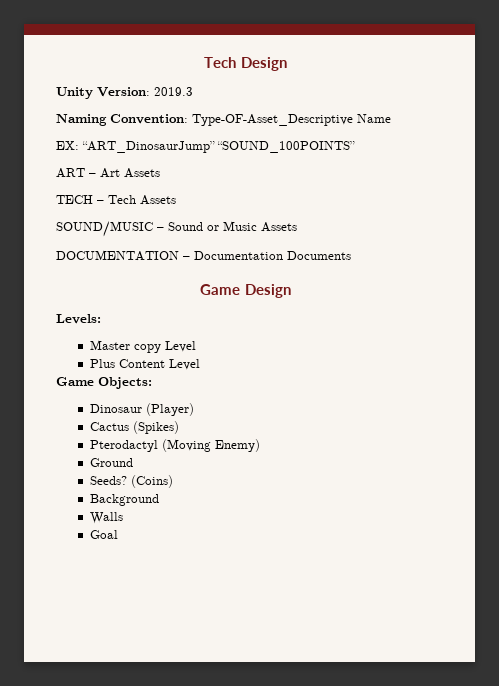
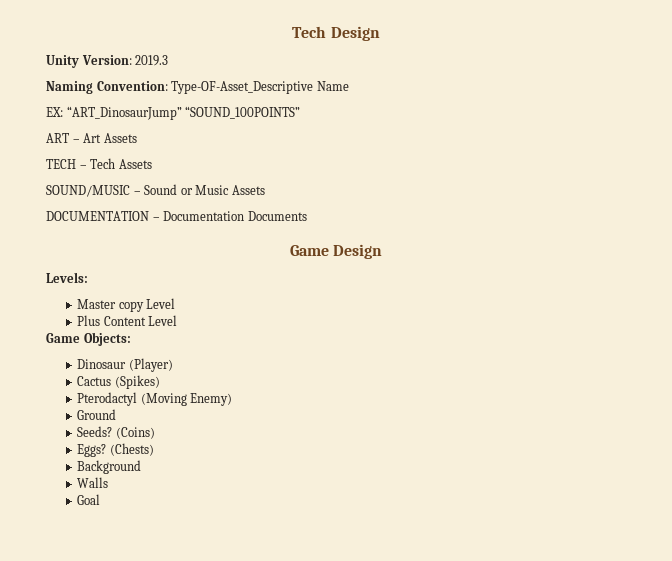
(173, 481) none -> [77,443,154,457] // Eggs? (Chests)

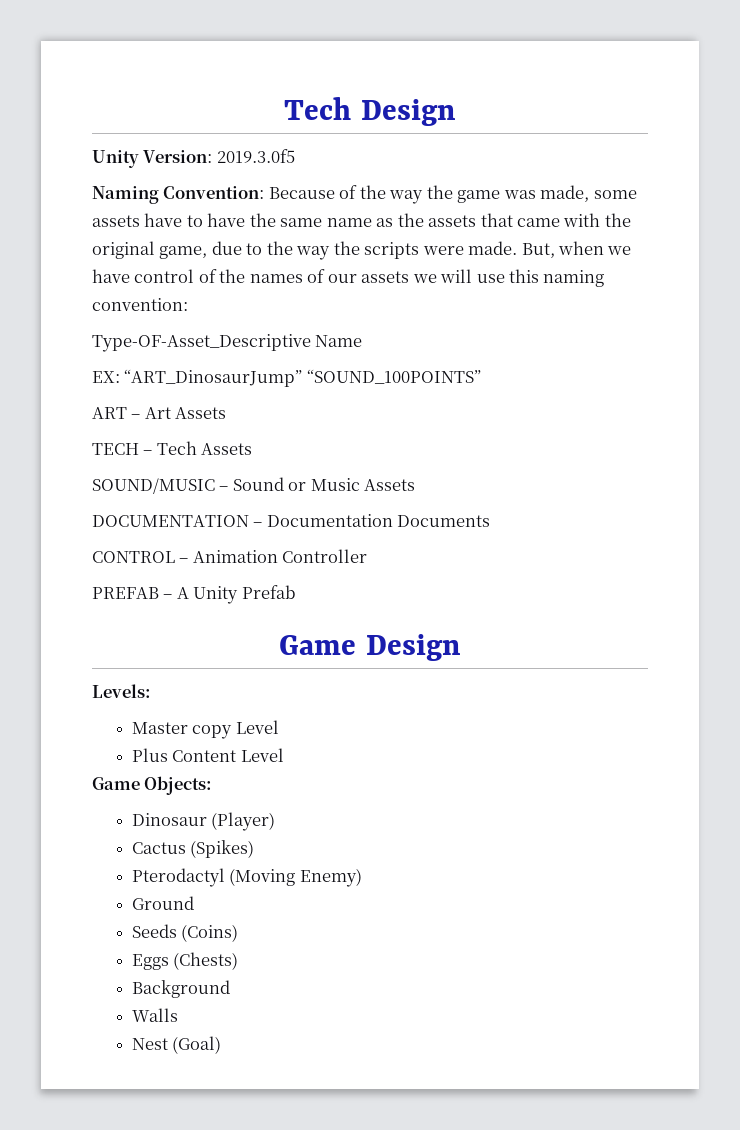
[135,55,169,66] 2019.3 -> [216,149,295,163] 2019.3.0f5
(168, 86) none -> [268,185,637,204] [92,213,631,227] [92,241,632,260] [92,269,605,287] [92,298,188,311] Because of the way the game was made, some assets have to have the same name as the assets that came with the original game, due to the way the scripts were made. But, when we have control of the names of our assets we will use this naming convention: //
(307, 216) none -> [92,549,368,563] [92,585,296,604] // CONTROL – Animation Controller // PREFAB – A Unity Prefab
[77,426,113,437] Seeds? -> [131,924,177,938] Seeds
[77,444,107,457] Eggs? -> [131,954,169,970] Eggs
[77,494,101,505] Goal -> [131,1036,222,1054] Nest (Goal)

